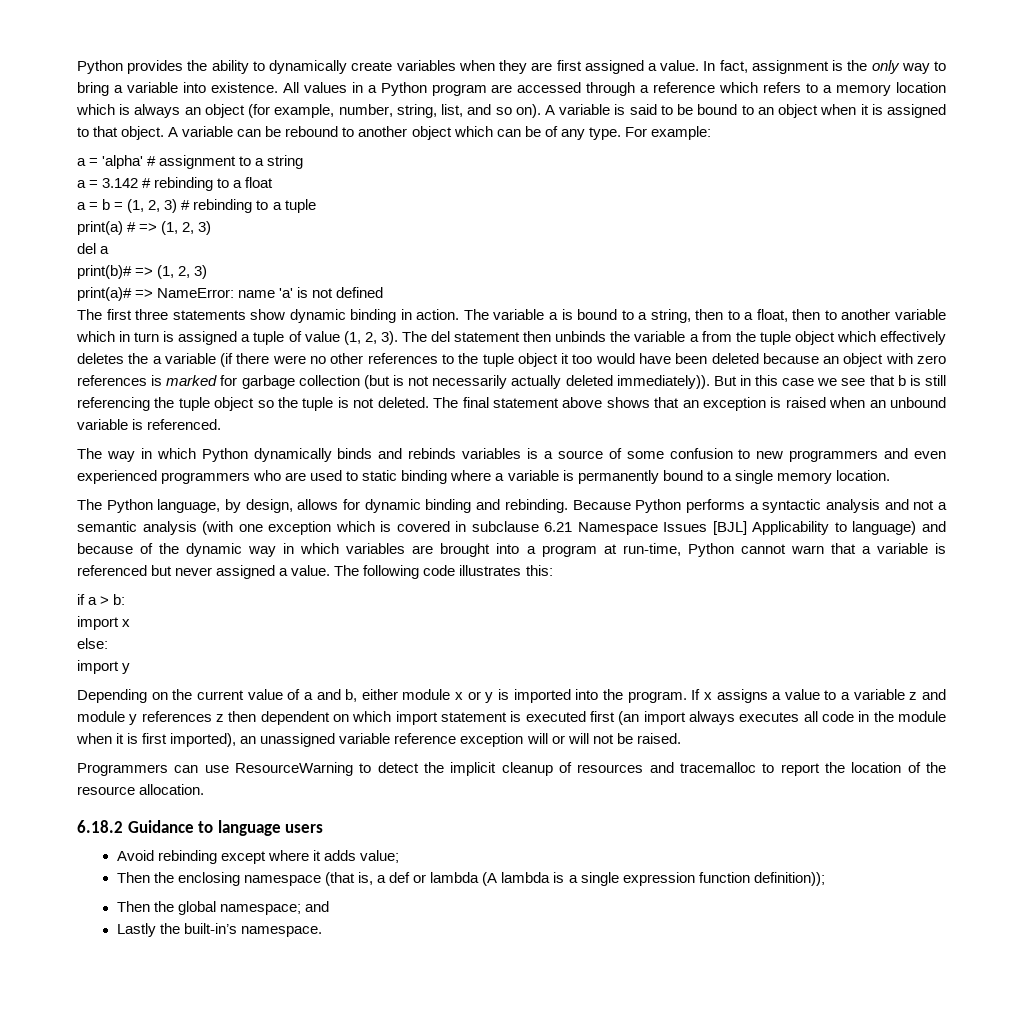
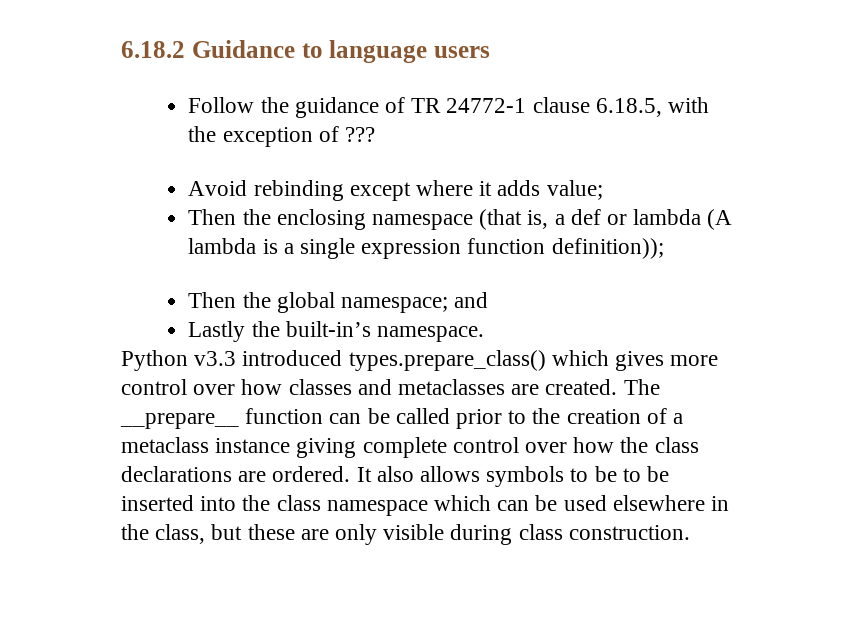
[77,60,947,74] [77,82,947,96] [76,104,947,118] [77,126,711,140] [77,155,304,169] [77,177,274,191] [77,199,316,213] [77,221,212,235] [77,243,110,254] [77,265,208,279] [77,287,384,301] [77,309,946,323] [76,331,947,345] [77,353,946,367] [77,375,946,389] [77,397,946,411] [77,419,222,430] [77,448,946,462] [77,470,890,484] [77,499,948,513] [77,521,946,535] [77,543,946,557] [77,565,553,579] [77,594,126,605] [77,616,131,630] [77,638,108,649] [77,660,131,674] [77,689,946,703] [77,711,947,725] [76,733,681,747] [77,762,947,776] [77,784,205,795] Python provides the ability to dynamically create variables when they are first assigned a value. In fact, assignment is the only way to bring a variable into existence. All values in a Python program are accessed through a reference which refers to a memory location which is always an object (for example, number, string, list, and so on). A variable is said to be bound to an object when it is assigned to that object. A variable can be rebound to another object which can be of any type. For example: // a = 'alpha' # assignment to a string // a = 3.142 # rebinding to a float // a = b = (1, 2, 3) # rebinding to a tuple // print(a) # => (1, 2, 3) // del a // print(b)# => (1, 2, 3) // print(a)# => NameError: name 'a' is not defined // The first three statements show dynamic binding in action. The variable a is bound to a string, then to a float, then to another variable which in turn is assigned a tuple of value (1, 2, 3). The del statement then unbinds the variable a from the tuple object which effectively deletes the a variable (if there were no other references to the tuple object it too would have been deleted because an object with zero references is marked for garbage collection (but is not necessarily actually deleted immediately)). But in this case we see that b is still referencing the tuple object so the tuple is not deleted. The final statement above shows that an exception is raised when an unbound variable is referenced. // The way in which Python dynamically binds and rebinds variables is a source of some confusion to new programmers and even experienced programmers who are used to static binding where a variable is permanently bound to a single memory location. // The Python language, by design, allows for dynamic binding and rebinding. Because Python performs a syntactic analysis and not a semantic analysis (with one exception which is covered in subclause 6.21 Namespace Issues [BJL] Applicability to language) and because of the dynamic way in which variables are brought into a program at run-time, Python cannot warn that a variable is referenced but never assigned a value. The following code illustrates this: // if a > b: // import x // else: // import y // Depending on the current value of a and b, either module x or y is imported into the program. If x assigns a value to a variable z and module y references z then dependent on which import statement is executed first (an import always executes all code in the module when it is first imported), an unassigned variable reference exception will or will not be raised. // Programmers can use ResourceWarning to detect the implicit cleanup of resources and tracemalloc to report the location of the resource allocation. // -> (121, 49) none
(324, 828) none -> [188,97,710,118] [188,126,375,147] // Follow the guidance of TR 24772-1 clause 6.18.5, with the exception of ???
(323, 931) none -> [121,350,719,371] [121,379,660,395] [120,408,684,429] [121,437,699,458] [121,466,670,487] [121,495,730,516] [121,524,690,545] // Python v3.3 introduced types.prepare_class() which gives more control over how classes and metaclasses are created. The __prepare__ function can be called prior to the creation of a metaclass instance giving complete control over how the class declarations are ordered. It also allows symbols to be to be inserted into the class namespace which can be used elsewhere in the class, but these are only visible during class construction.

